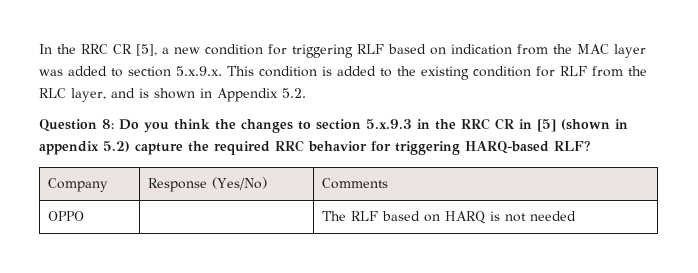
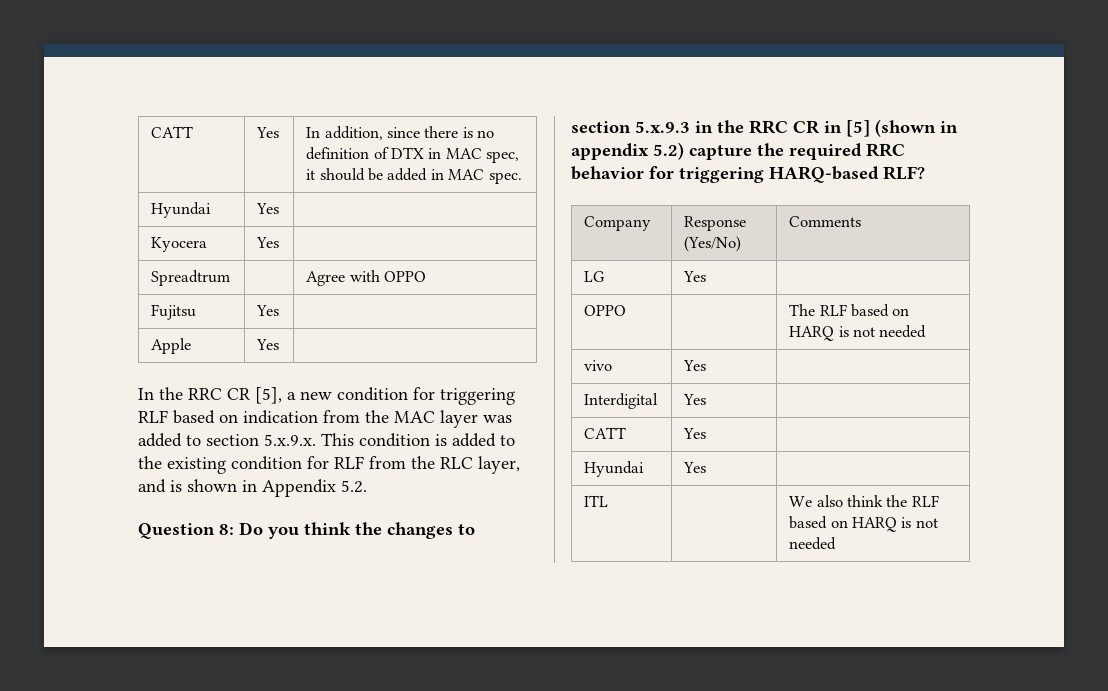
(39, 49) none -> [151,126,194,138] [256,127,280,138] [306,126,495,140] [306,147,520,163] [306,168,522,184] [151,202,212,218] [256,203,280,214] [151,237,208,252] [256,237,280,248] [151,270,231,286] [306,270,427,286] [151,304,197,320] [256,305,280,316] [151,338,192,354] [256,339,280,350] CATT | Yes | In addition, since there is no definition of DTX in MAC spec, it should be added in MAC spec. // Hyundai | Yes | // Kyocera | Yes | // Spreadtrum | | Agree with OPPO // Fujitsu | Yes | // Apple | Yes | //
(389, 183) none -> [584,271,605,282] [683,271,707,282] // LG | Yes |
(577, 216) none -> [584,360,613,371] [683,360,707,371] [584,393,659,409] [683,394,707,405] [584,427,627,439] [683,428,707,439] [584,461,645,477] [683,462,707,473] [584,495,609,507] [789,495,939,507] [789,516,938,532] [789,537,837,550] // vivo | Yes | // Interdigital | Yes | // CATT | Yes | // Hyundai | Yes | // ITL | | We also think the RLF based on HARQ is not needed

